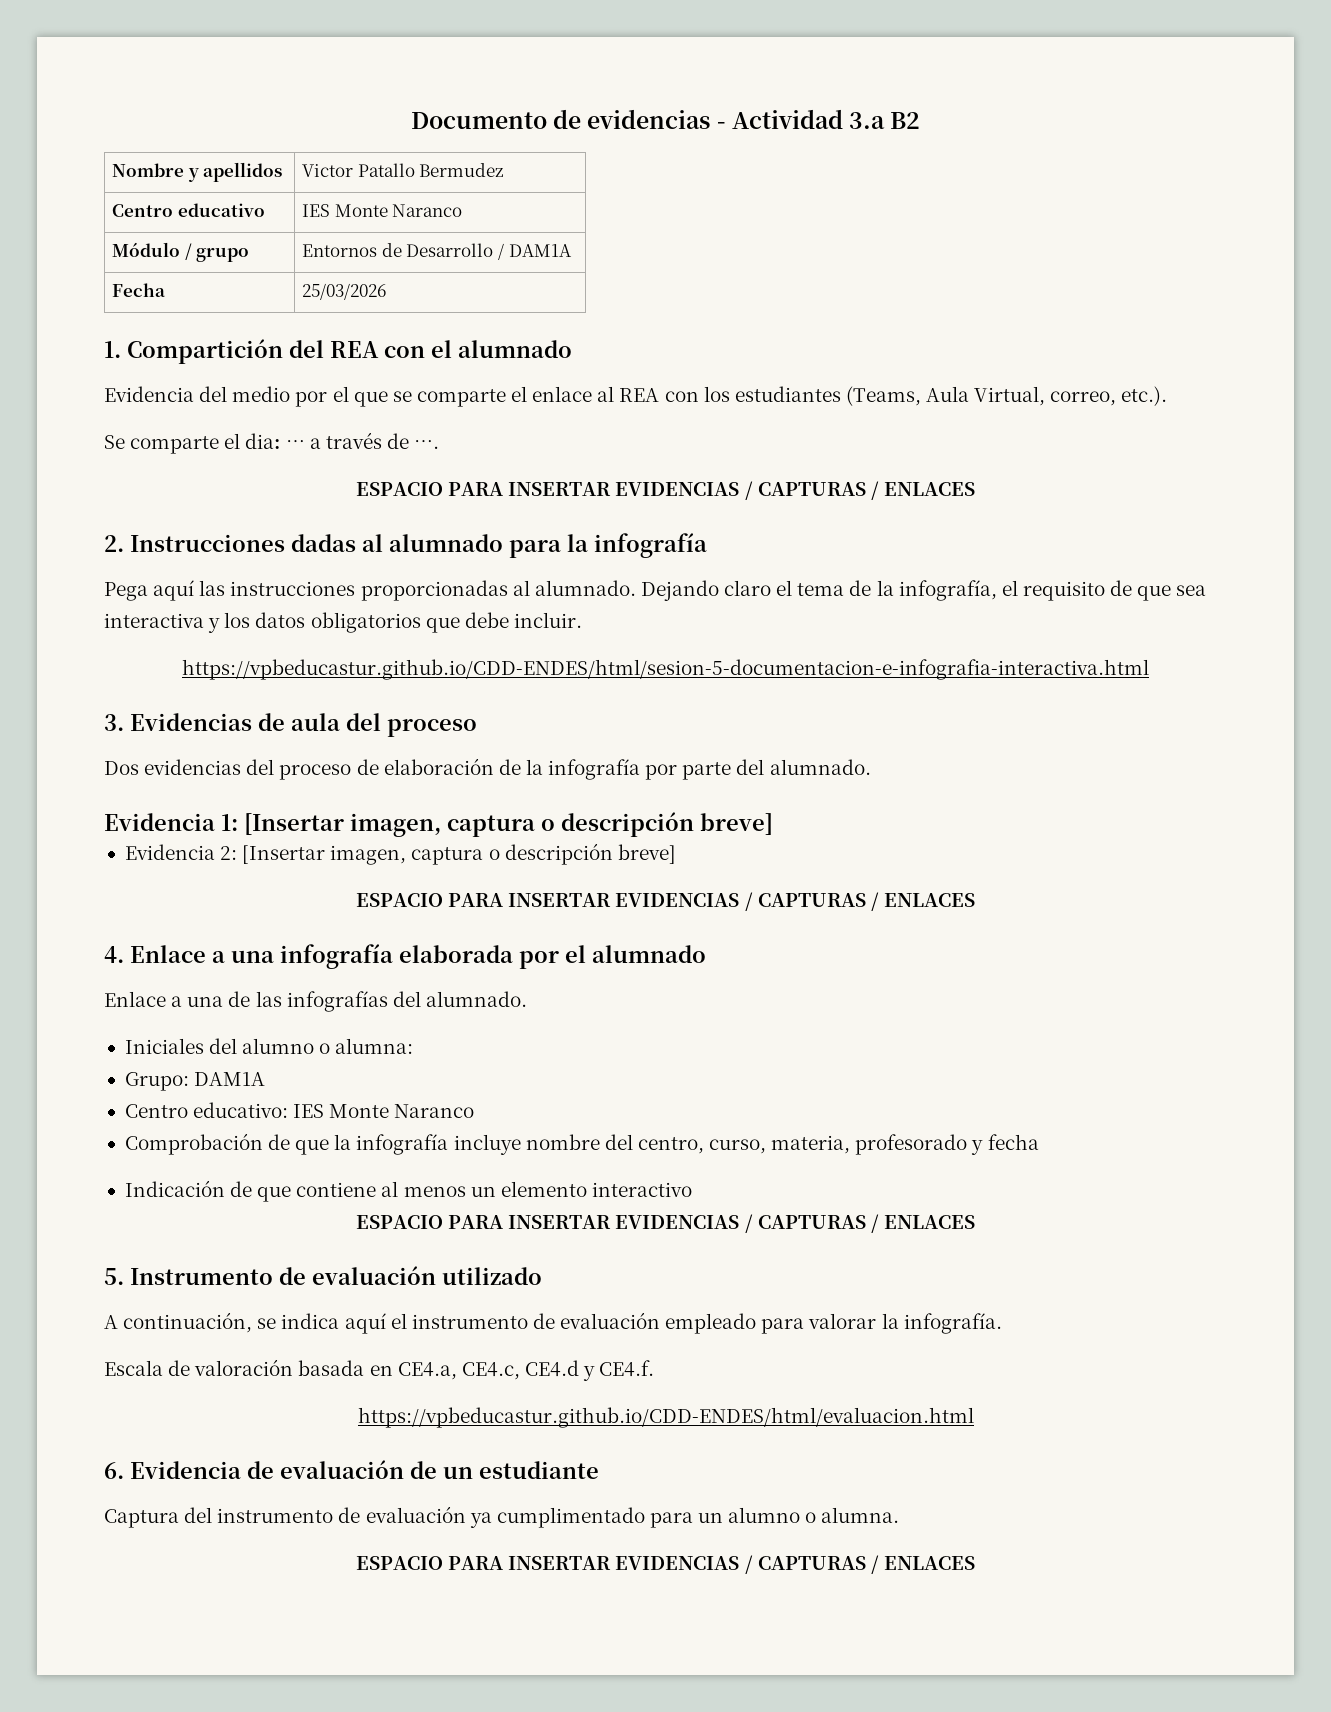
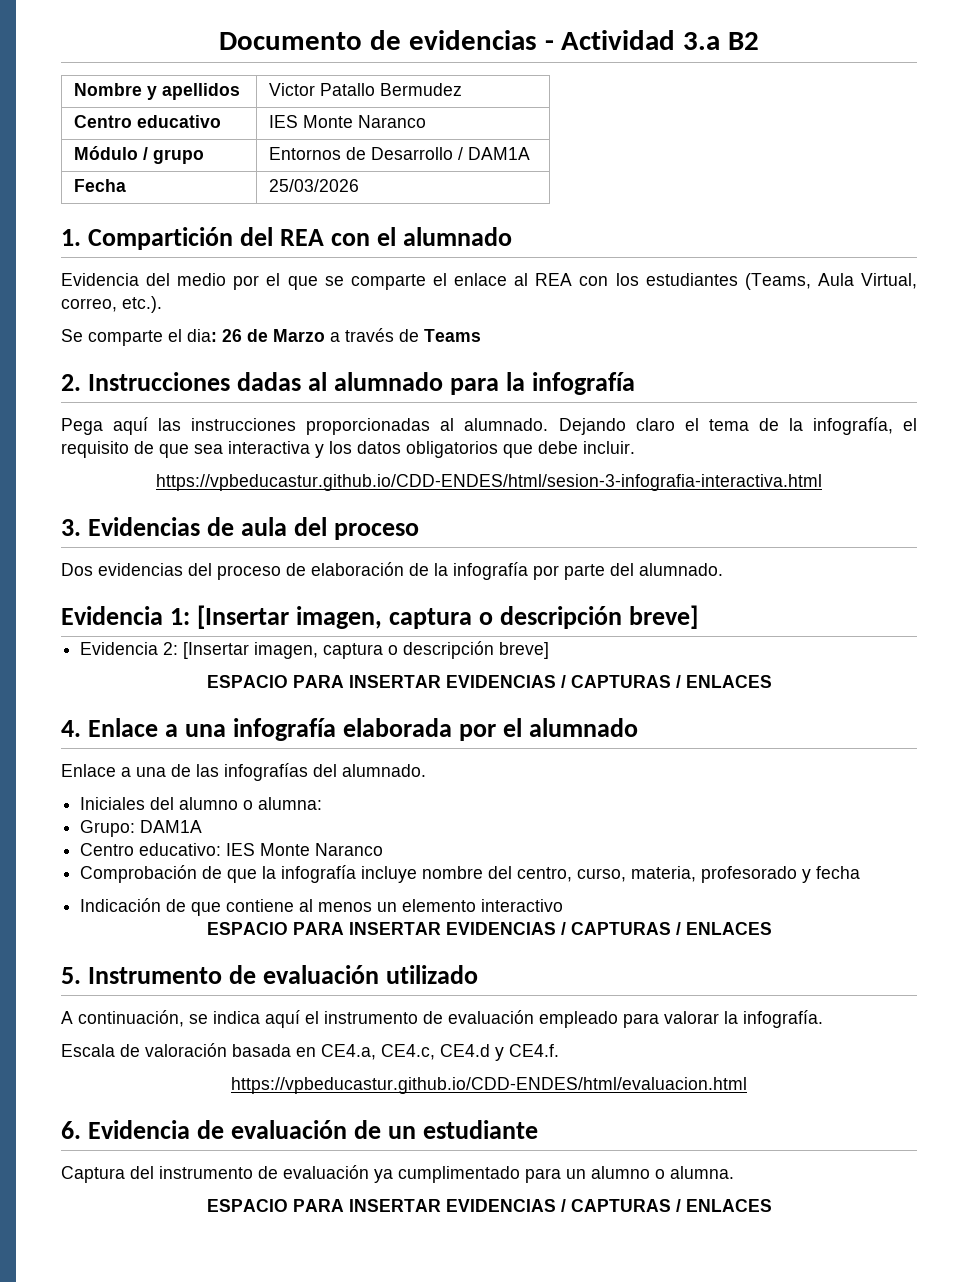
[285,432,440,449] [356,481,975,500] … a través de …. // ESPACIO PARA INSERTAR EVIDENCIAS / CAPTURAS / ENLACES -> [222,328,481,342] 26 de Marzo a través de Teams
[182,659,1149,680] https://vpbeducastur.github.io/CDD-ENDES/html/sesion-5-documentacion-e-infografia-interactiva.html -> [156,474,822,491] https://vpbeducastur.github.io/CDD-ENDES/html/sesion-3-infografia-interactiva.html

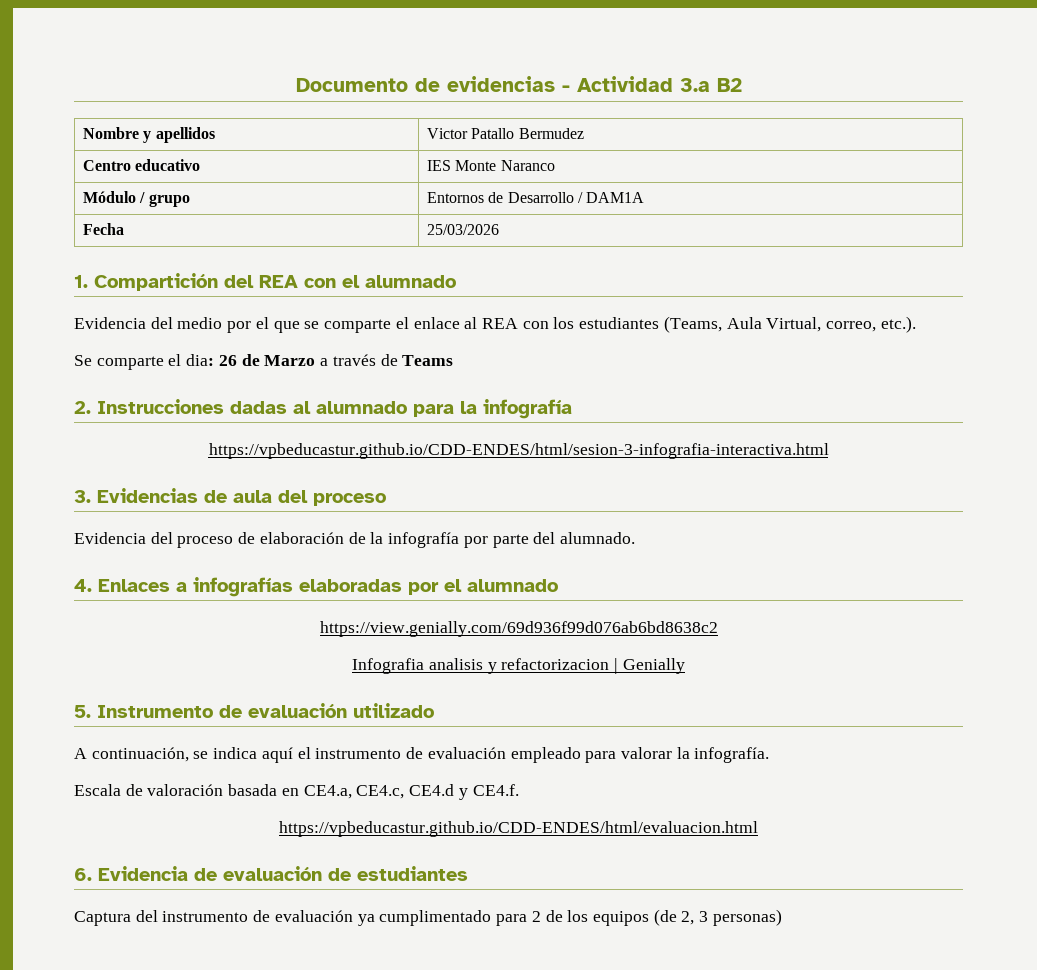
[61,417,917,435] [61,441,635,458] // Pega aquí las instrucciones proporcionadas al alumnado. Dejando claro el tema de la infografía, el requisito de que sea interactiva y los datos obligatorios que debe incluir. -> (572, 409) none
[61,563,183,576] Dos evidencias -> [74,532,146,544] Evidencia
[61,605,699,629] [80,641,550,659] [206,675,772,688] [61,718,639,741] [61,763,426,781] [80,797,323,810] [80,820,203,837] [80,843,384,856] [80,865,861,883] [80,898,564,916] [206,922,772,935] Evidencia 1: [Insertar imagen, captura o descripción breve] // Evidencia 2: [Insertar imagen, captura o descripción breve] // ESPACIO PARA INSERTAR EVIDENCIAS / CAPTURAS / ENLACES // 4. Enlace a una infografía elaborada por el alumnado // Enlace a una de las infografías del alumnado. // Iniciales del alumno o alumna: // Grupo: DAM1A // Centro educativo: IES Monte Naranco // Comprobación de que la infografía incluye nombre del centro, curso, materia, profesorado y fecha // Indicación de que contiene al menos un elemento interactivo // ESPACIO PARA INSERTAR EVIDENCIAS / CAPTURAS / ENLACES -> [74,577,558,597] [319,621,718,637] [352,658,685,674] 4. Enlaces a infografías elaboradas por el alumnado // https://view.genially.com/69d936f99d076ab6bd8638c2 // Infografia analisis y refactorizacion | Genially
[388,1120,539,1139] un estudiante -> [357,866,468,881] estudiantes
[566,1166,734,1179] [206,1199,772,1212] un alumno o alumna. // ESPACIO PARA INSERTAR EVIDENCIAS / CAPTURAS / ENLACES -> [531,909,782,926] 2 de los equipos (de 2, 3 personas)

